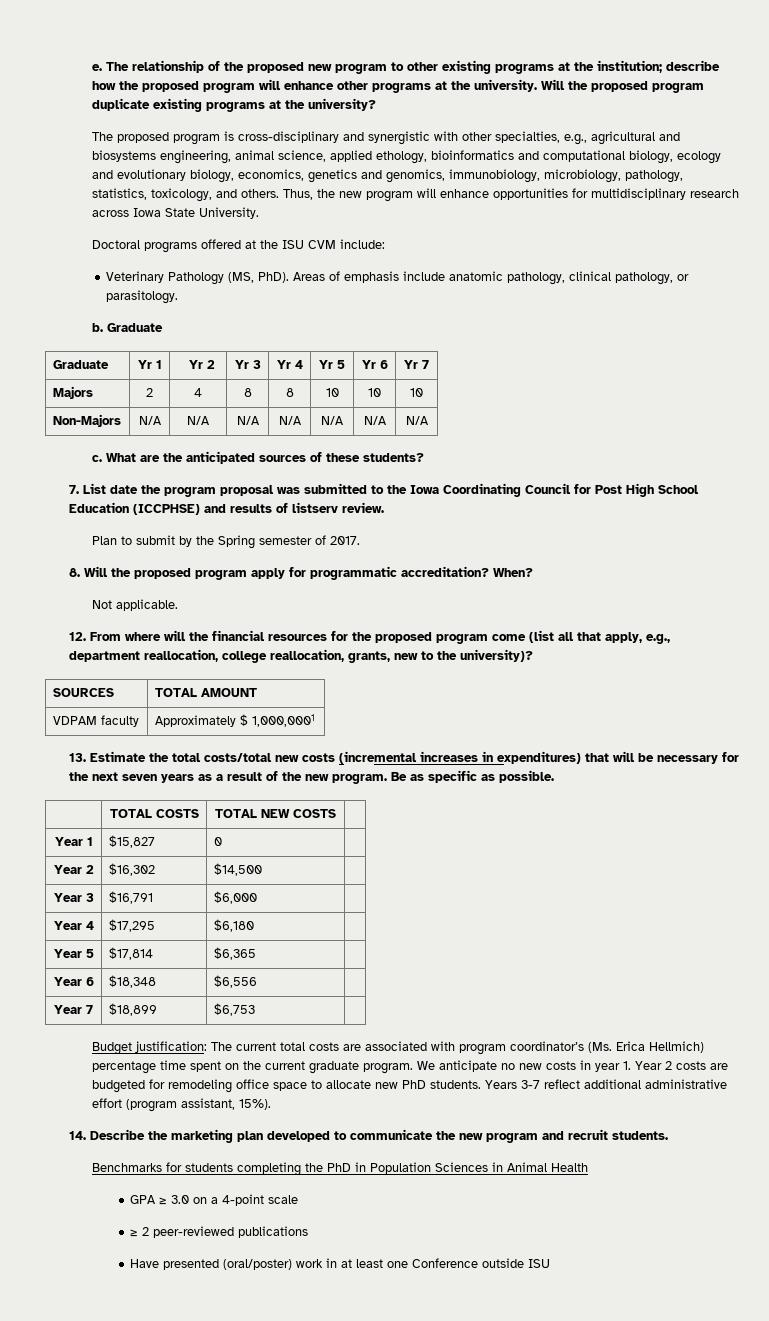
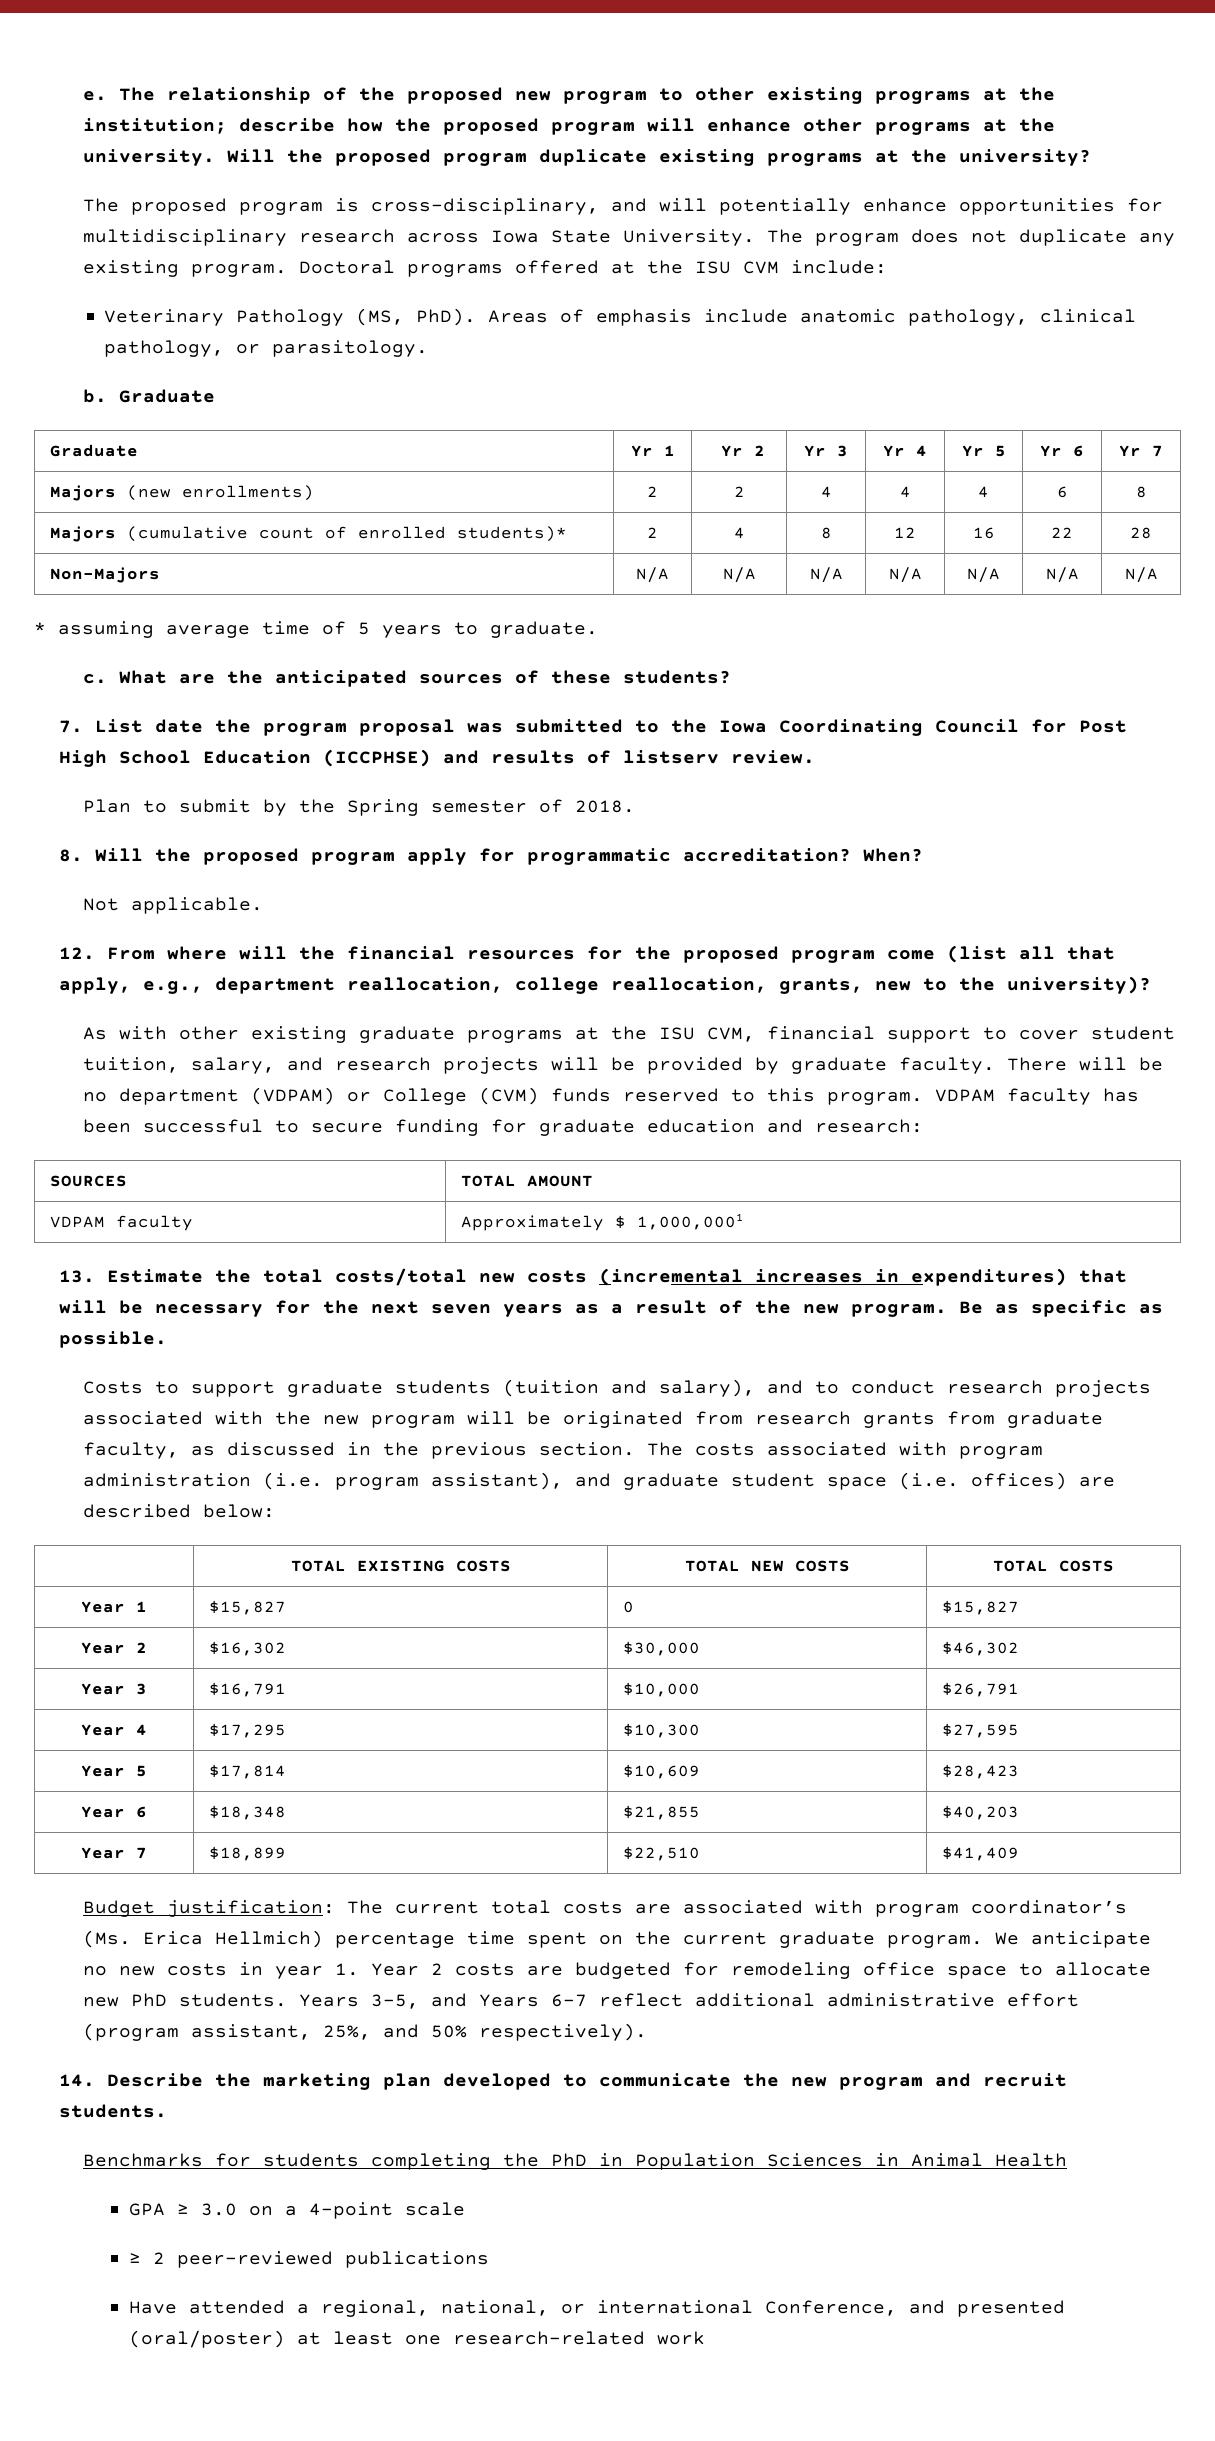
[238,131,681,145] [92,150,722,164] [92,169,684,183] [92,188,437,202] cross-disciplinary and synergistic with other specialties, e.g., agricultural and biosystems engineering, animal science, applied ethology, bioinformatics and computational biology, ecology and evolutionary biology, economics, genetics and genomics, immunobiology, microbiology, pathology, statistics, toxicology, and others. Thus, the new program will -> [371,198,852,215] cross-disciplinary, and will potentially
(260, 213) // -> [767,229,1176,246] [83,260,288,277] The program does not duplicate any existing program.
(93, 392) none -> [126,485,314,501] [647,486,658,497] [733,486,745,497] [820,486,832,498] [899,486,911,498] [978,486,989,498] [1056,486,1068,498] [1135,486,1147,498] [49,526,567,542] (new enrollments) | 2 | 2 | 4 | 4 | 4 | 6 | 8 // Majors (cumulative count of enrolled students)*
[285,388,294,397] [325,388,339,397] [368,388,381,397] [410,388,423,397] 8 | 10 | 10 | 10 -> [894,527,916,538] [972,527,995,539] [1051,527,1073,538] [1130,527,1152,539] 12 | 16 | 22 | 28
(429, 420) none -> [34,621,598,638] // * assuming average time of 5 years to graduate.
[330,536,361,545] 2017. -> [575,800,636,813] 2018.
(533, 655) none -> [83,1026,1176,1043] [83,1057,1164,1074] [83,1087,1140,1105] [83,1119,924,1136] // As with other existing graduate programs at the ISU CVM, financial support to cover student tuition, salary, and research projects will be provided by graduate faculty. There will be no department (VDPAM) or College (CVM) funds reserved to this program. VDPAM faculty has been successful to secure funding for graduate education and research:
[109,809,152,818] // | TOTAL -> [83,1379,1152,1397] [83,1411,1104,1428] [83,1442,1044,1459] [83,1472,1116,1490] [83,1504,276,1518] [290,1560,445,1572] // Costs to support graduate students (tuition and salary), and to conduct research projects associated with the new program will be originated from research grants from graduate faculty, as discussed in the previous section. The costs associated with program administration (i.e. program assistant), and graduate student space (i.e. offices) are described below: // | TOTAL EXISTING
(336, 813) none -> [993,1560,1114,1572] TOTAL COSTS
(222, 841) none -> [941,1600,1019,1615] $15,827
[213,863,262,876] $14,500 | -> [622,1641,700,1656] [941,1641,1019,1656] $30,000 | $46,302
[213,891,257,904] $6,000 | -> [622,1682,700,1697] [941,1682,1019,1697] $10,000 | $26,791
[213,919,254,932] $6,180 | -> [622,1723,700,1738] [941,1723,1019,1738] $10,300 | $27,595
[213,947,256,960] $6,365 | -> [622,1764,700,1779] [941,1764,1019,1779] $10,609 | $28,423
[213,975,257,988] $6,556 | -> [622,1805,700,1820] [941,1805,1019,1820] $21,855 | $40,203
[213,1003,255,1016] $6,753 | -> [622,1846,700,1861] [941,1846,1019,1861] $22,510 | $41,409
[521,1080,541,1089] 3-7 -> [371,1993,588,2009] 3-5, and Years 6-7
[239,1099,272,1110] 15%). -> [323,2023,648,2041] 25%, and 50% respectively).
[162,1258,550,1270] presented (oral/poster) work in at least one Conference outside ISU -> [189,2300,1066,2317] [129,2330,706,2348] attended a regional, national, or international Conference, and presented (oral/poster) at least one research-related work

